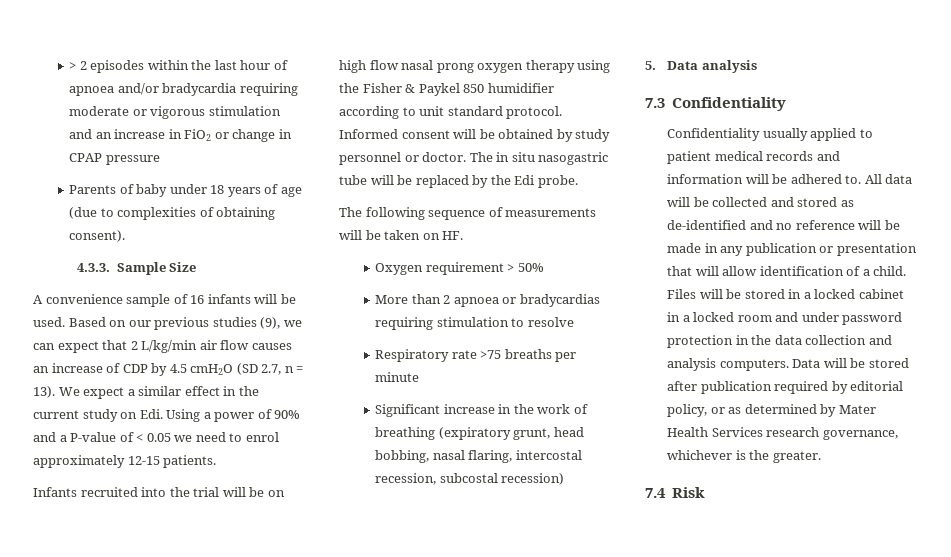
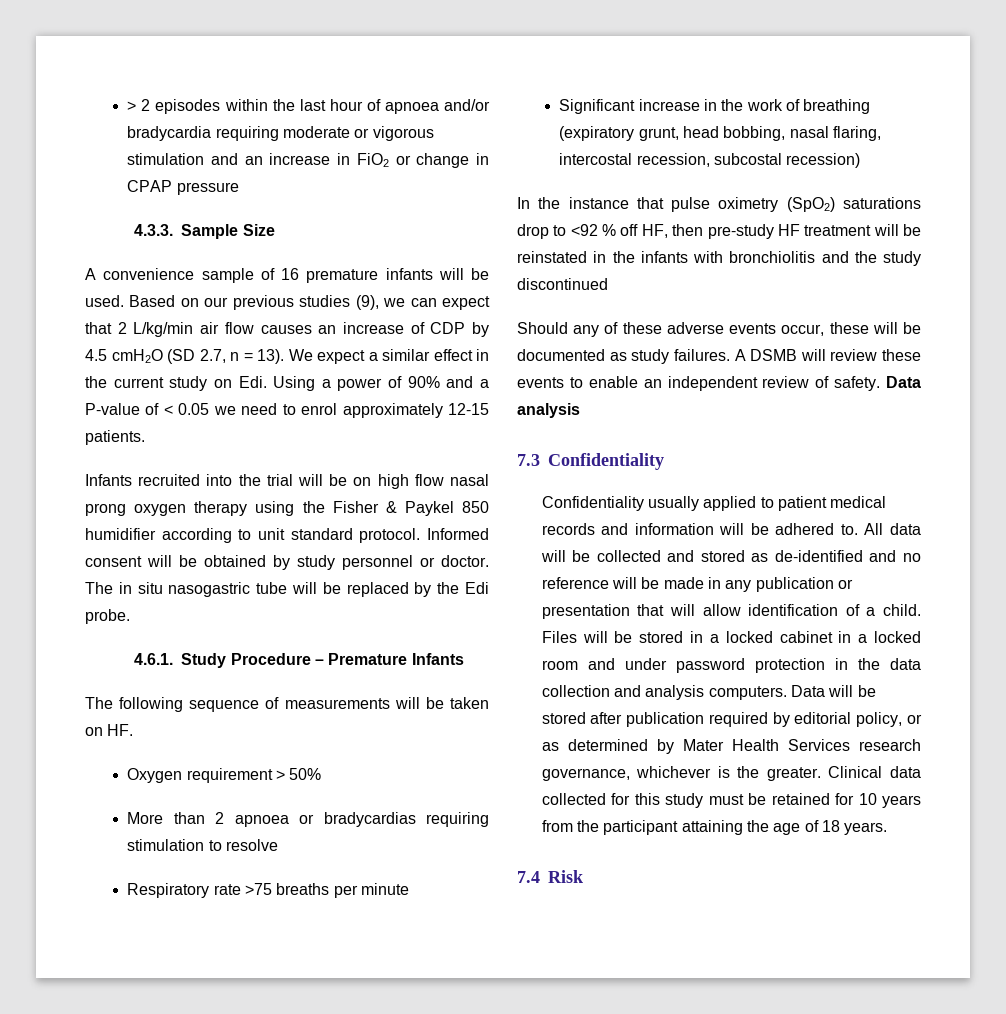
[69,184,302,197] [69,207,276,220] [69,230,126,242] // Parents of baby under 18 years of age (due to complexities of obtaining consent). -> (239, 188) none
(205, 299) none -> [306,269,379,283] premature
(578, 181) none -> [134,653,464,668] // 4.6.1. Study Procedure – Premature Infants
[645,61,656,70] 5. -> [517,197,921,212] [517,224,921,239] [517,251,921,266] [517,278,608,290] [517,322,921,337] [517,349,921,364] [517,376,881,391] In the instance that pulse oximetry (SpO2) saturations drop to <92 % off HF, then pre-study HF treatment will be reinstated in the infants with bronchiolitis and the study discontinued // Should any of these adverse events occur, these will be documented as study failures. A DSMB will review these events to enable an independent review of safety.
(821, 457) none -> [828,766,921,778] [541,793,921,808] [541,820,888,835] Clinical data collected for this study must be retained for 10 years from the participant attaining the age of 18 years.

